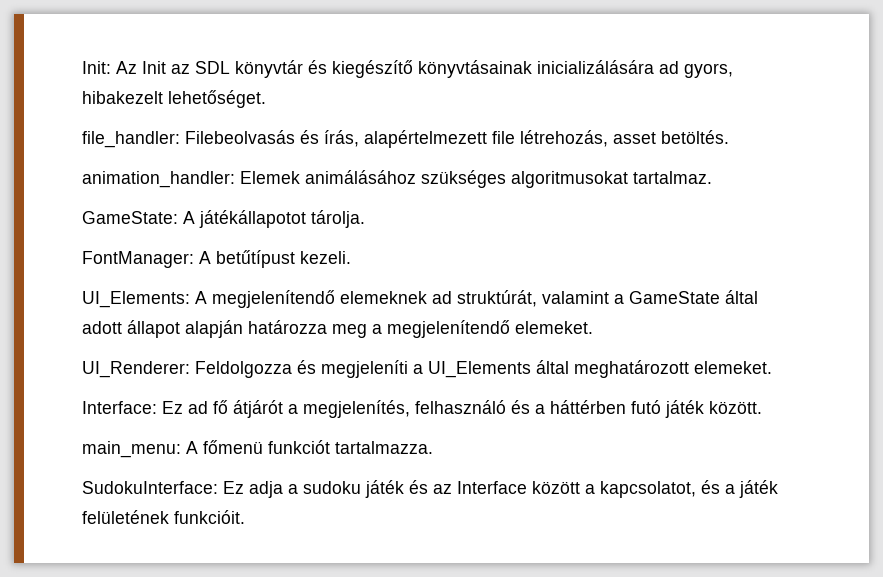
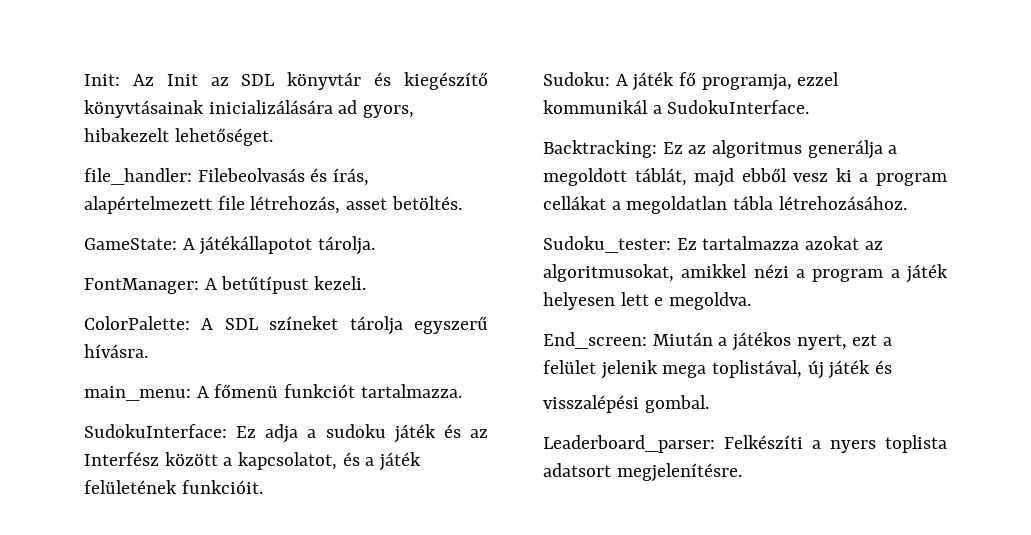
[82,170,712,188] // animation_handler: Elemek animálásához szükséges algoritmusokat tartalmaz. -> (462, 203) none
[82,290,758,308] [82,320,593,338] [82,360,772,378] [82,400,762,418] UI_Elements: A megjelenítendő elemeknek ad struktúrát, valamint a GameState által adott állapot alapján határozza meg a megjelenítendő elemeket. // UI_Renderer: Feldolgozza és megjeleníti a UI_Elements által meghatározott elemeket. // Interface: Ez ad fő átjárót a megjelenítés, felhasználó és a háttérben futó játék között. -> [84,316,488,335] [84,344,148,358] ColorPalette: A SDL színeket tárolja egyszerű hívásra.
[457,481,527,494] Interface -> [84,452,159,466] Interfész
(245, 517) none -> [543,72,840,91] [543,100,810,114] [543,140,898,159] [543,168,947,187] [543,196,907,214] [543,236,883,253] [543,264,948,283] [543,292,752,310] [543,332,893,351] [543,360,893,379] [543,395,709,413] [543,435,947,453] [543,463,742,482] // Sudoku: A játék fő programja, ezzel kommunikál a SudokuInterface. // Backtracking: Ez az algoritmus generálja a megoldott táblát, majd ebből vesz ki a program cellákat a megoldatlan tábla létrehozásához. // Sudoku_tester: Ez tartalmazza azokat az algoritmusokat, amikkel nézi a program a játék helyesen lett e megoldva. // End_screen: Miután a játékos nyert, ezt a felület jelenik mega toplistával, új játék és // visszalépési gombal. // Leaderboard_parser: Felkészíti a nyers toplista adatsort megjelenítésre.

